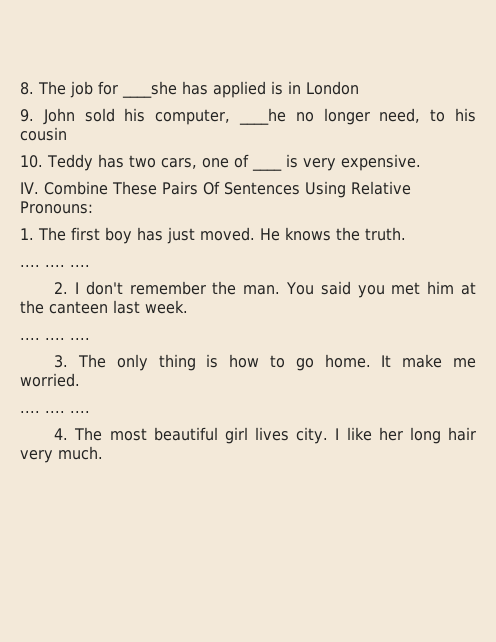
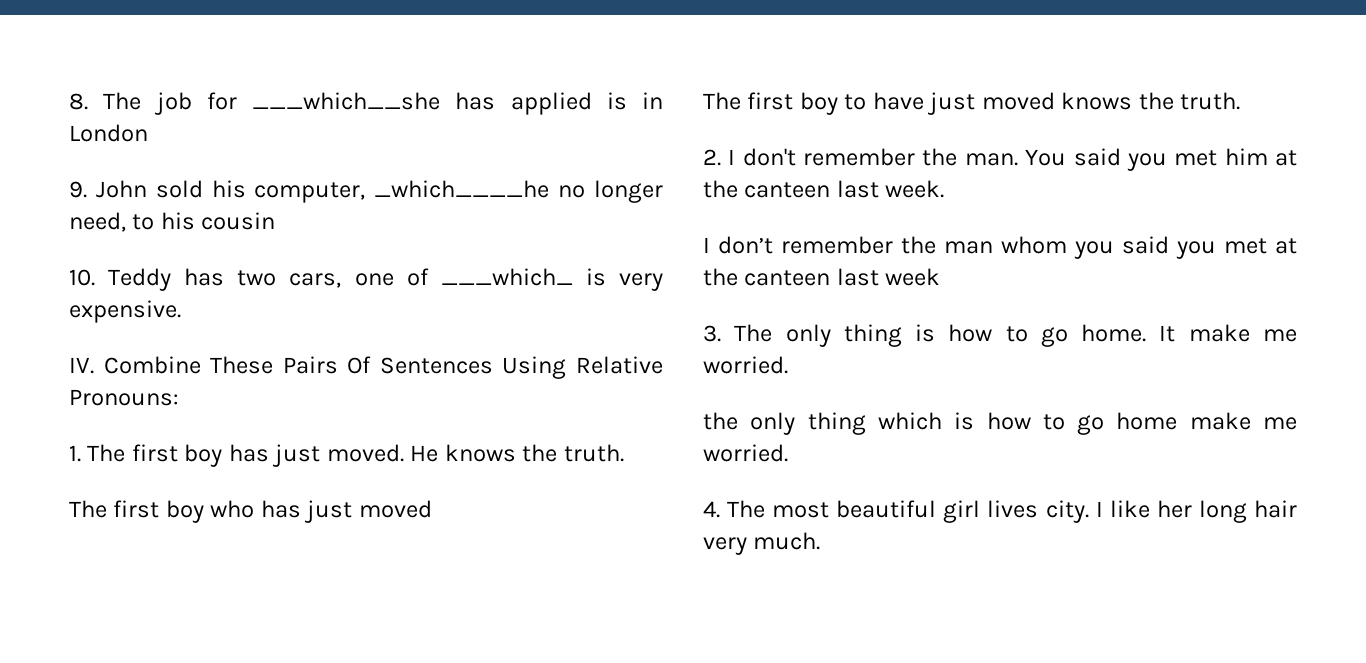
[122,81,177,98] ____she -> [252,92,440,110] ___which__she
[239,108,286,125] ____he -> [374,180,550,198] _which____he
[251,167,282,171] ____ -> [440,268,573,286] ___which_
[20,265,90,267] .... .... .... -> [69,500,432,523] [703,92,1241,115] The first boy who has just moved // The first boy to have just moved knows the truth.
[20,338,90,340] .... .... .... -> [703,236,1297,259] [703,268,941,286] I don’t remember the man whom you said you met at the canteen last week
[20,411,90,413] .... .... .... -> [703,412,1297,435] [703,444,788,462] the only thing which is how to go home make me worried.

